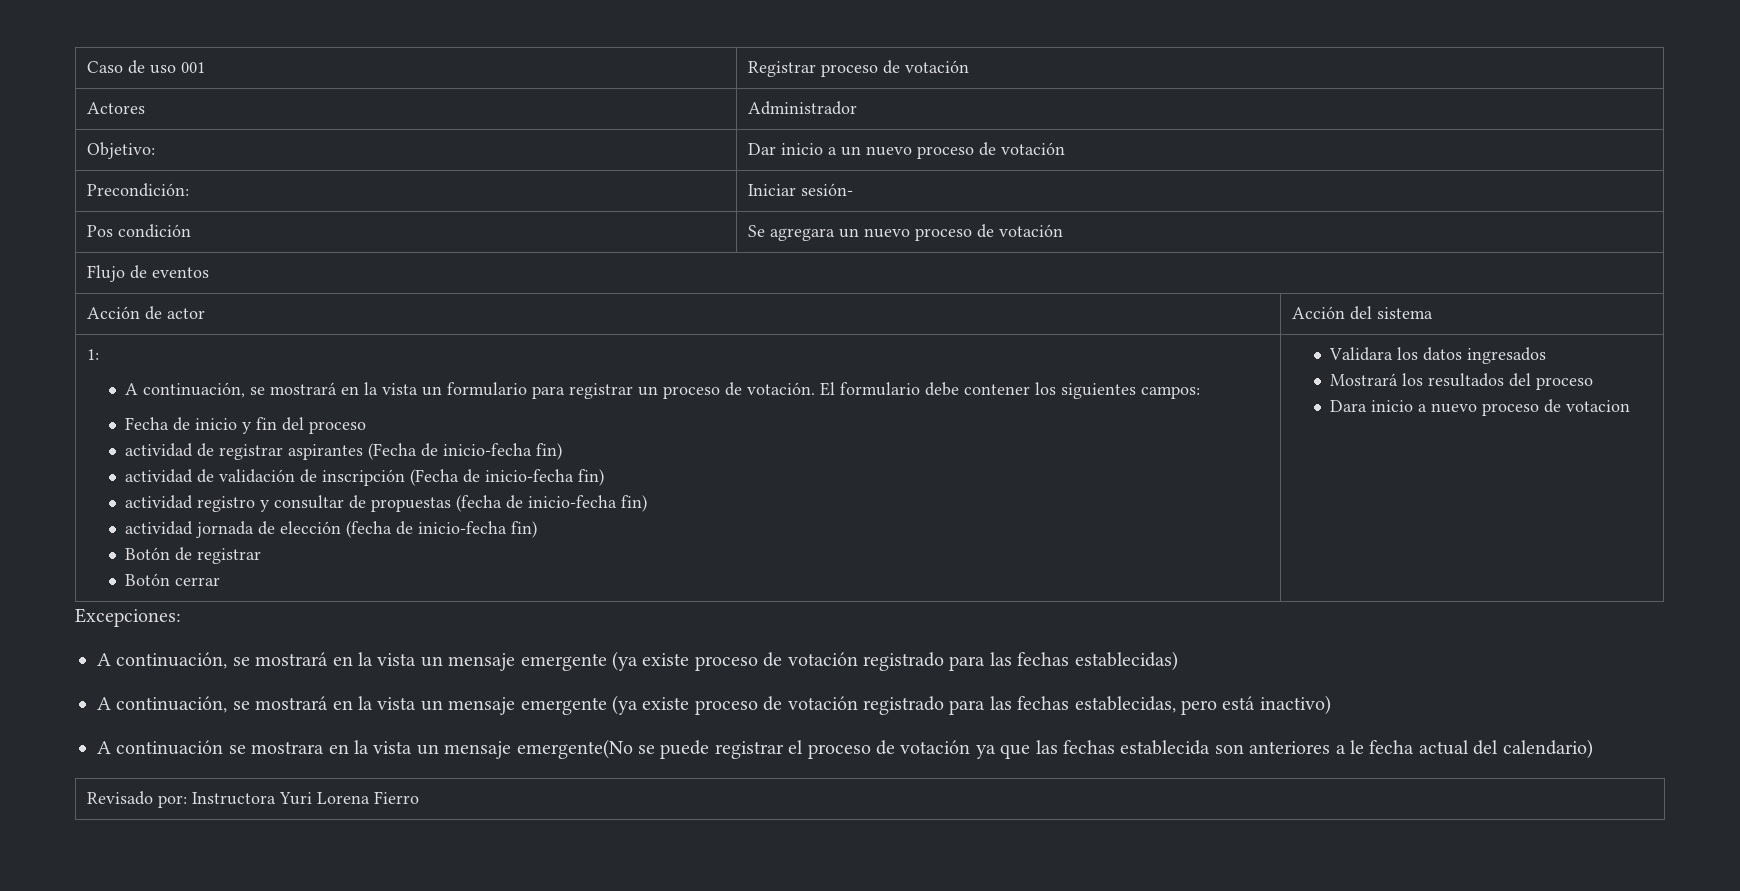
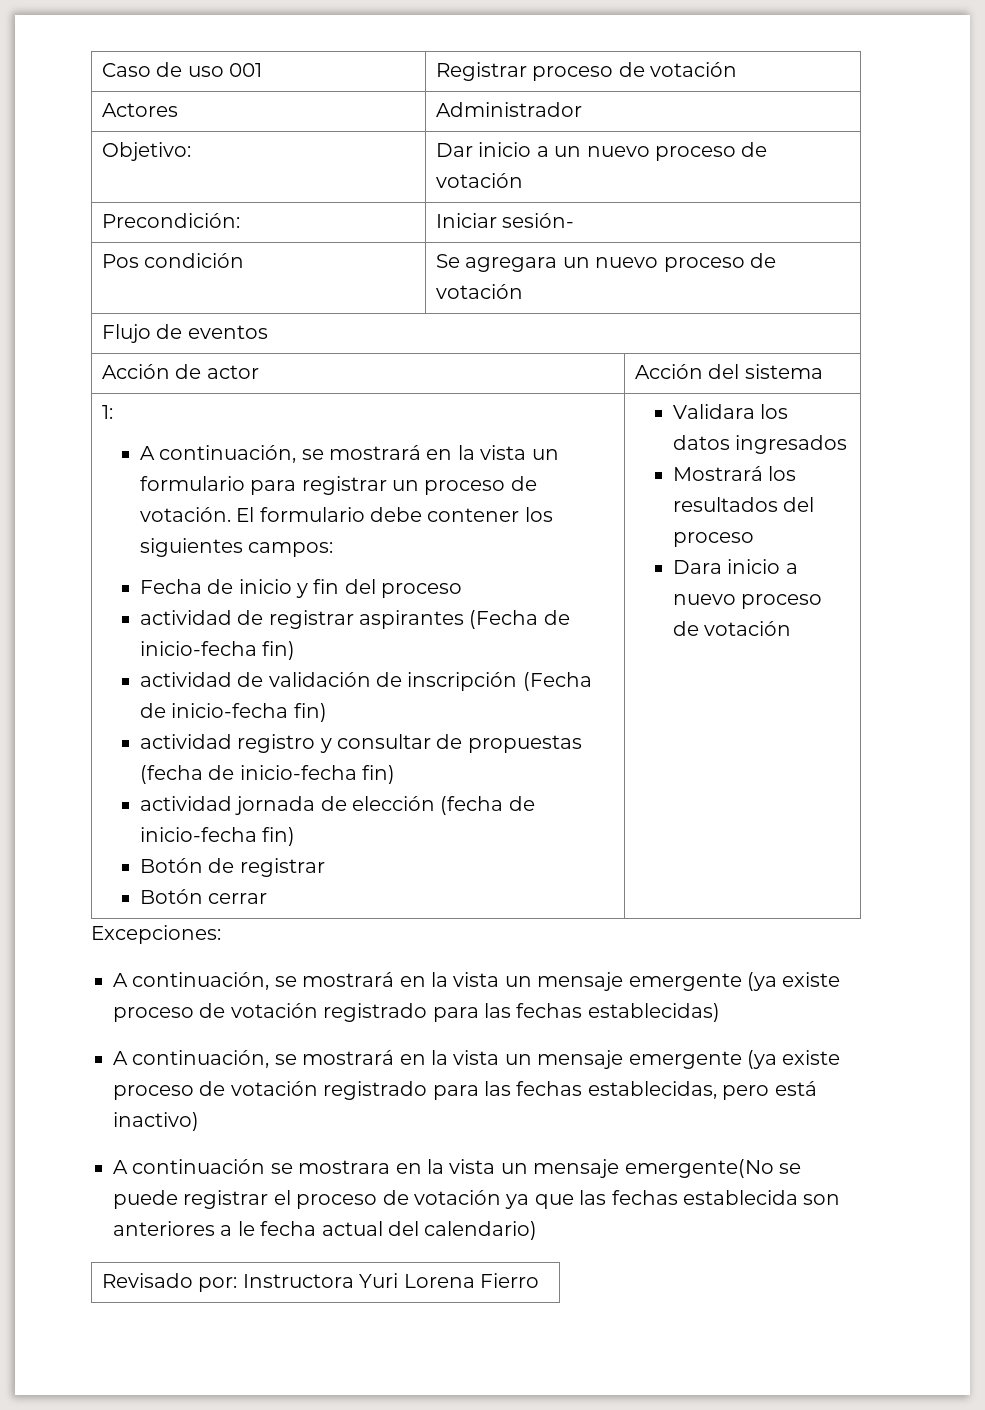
[1565,400,1630,412] votacion -> [704,621,792,636] votación

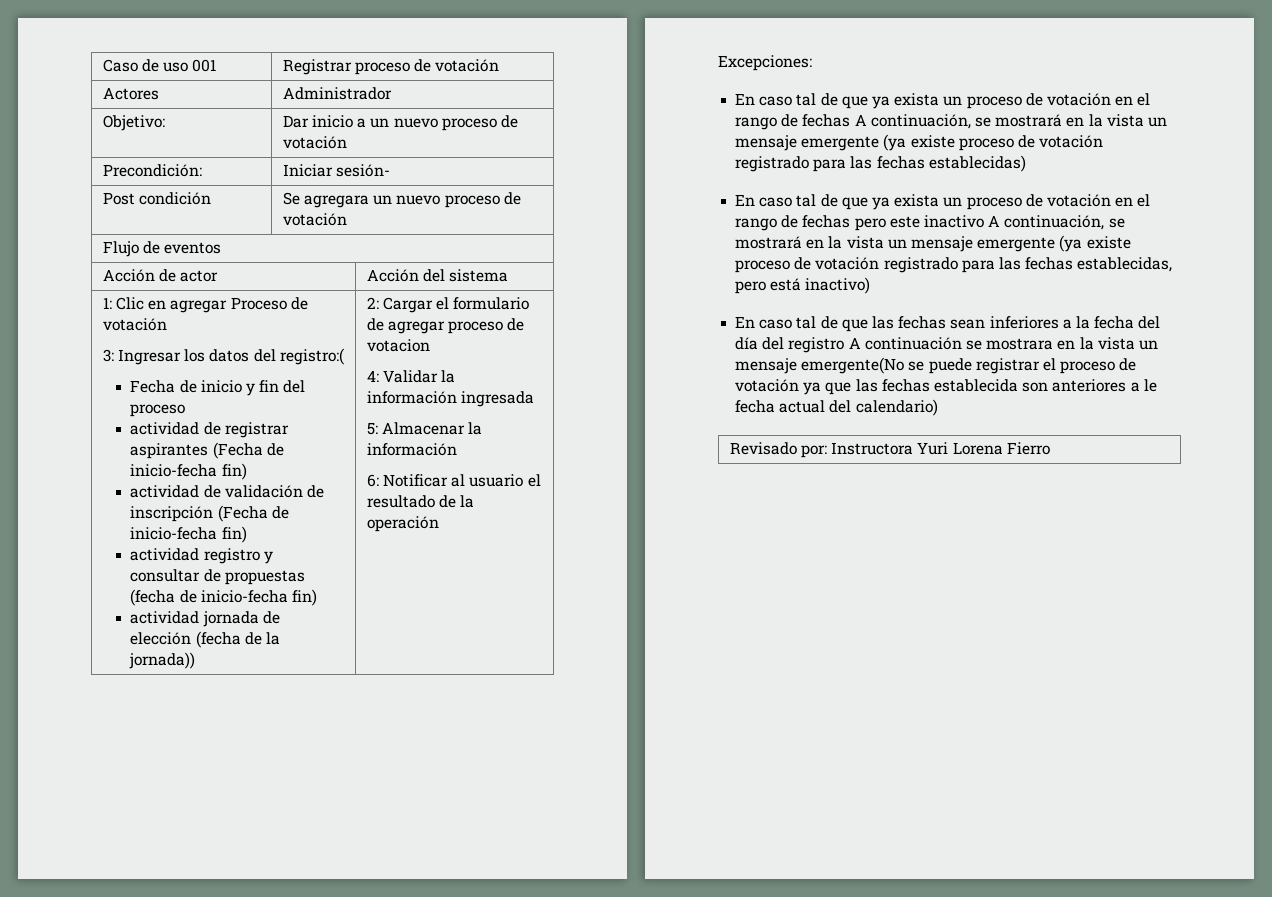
[102,254,140,268] Pos -> [102,192,135,205] Post
[139,445,559,463] [139,476,537,495] [139,507,553,522] [139,538,334,557] // A continuación, se mostrará en la vista un formulario para registrar un proceso de votación. El formulario debe contener los siguientes campos: -> [115,297,308,313] [102,318,167,331] [102,348,344,365] Clic en agregar Proceso de votación // 3: Ingresar los datos del registro:(
[139,827,296,846] [139,858,325,877] [139,889,268,904] [672,404,789,419] [672,435,848,454] [672,466,797,481] [672,497,815,512] [672,532,754,547] [672,559,798,574] [672,594,823,609] [672,621,792,636] [91,925,221,944] inicio-fecha fin) // Botón de registrar // Botón cerrar | Validara los datos ingresados // Mostrará los resultados del proceso // Dara inicio a nuevo proceso de votación // Excepciones: // -> [265,632,280,645] [129,652,196,669] [366,297,530,313] [366,318,525,334] [366,339,430,352] [366,370,456,383] [366,391,534,407] [366,422,483,435] [366,443,457,456] [366,474,541,487] [366,495,475,508] [366,516,439,532] [718,55,812,71] [735,93,1151,109] [735,114,851,130] la jornada)) | 2: Cargar el formulario de agregar proceso de votacion // 4: Validar la información ingresada // 5: Almacenar la información // 6: Notificar al usuario el resultado de la operación // Excepciones: // En caso tal de que ya exista un proceso de votación en el rango de fechas
(720, 1012) none -> [735,194,1151,210] [735,215,984,231] En caso tal de que ya exista un proceso de votación en el rango de fechas pero este inactivo
(199, 1121) none -> [735,316,1161,332] [735,337,845,353] En caso tal de que las fechas sean inferiores a la fecha del día del registro

